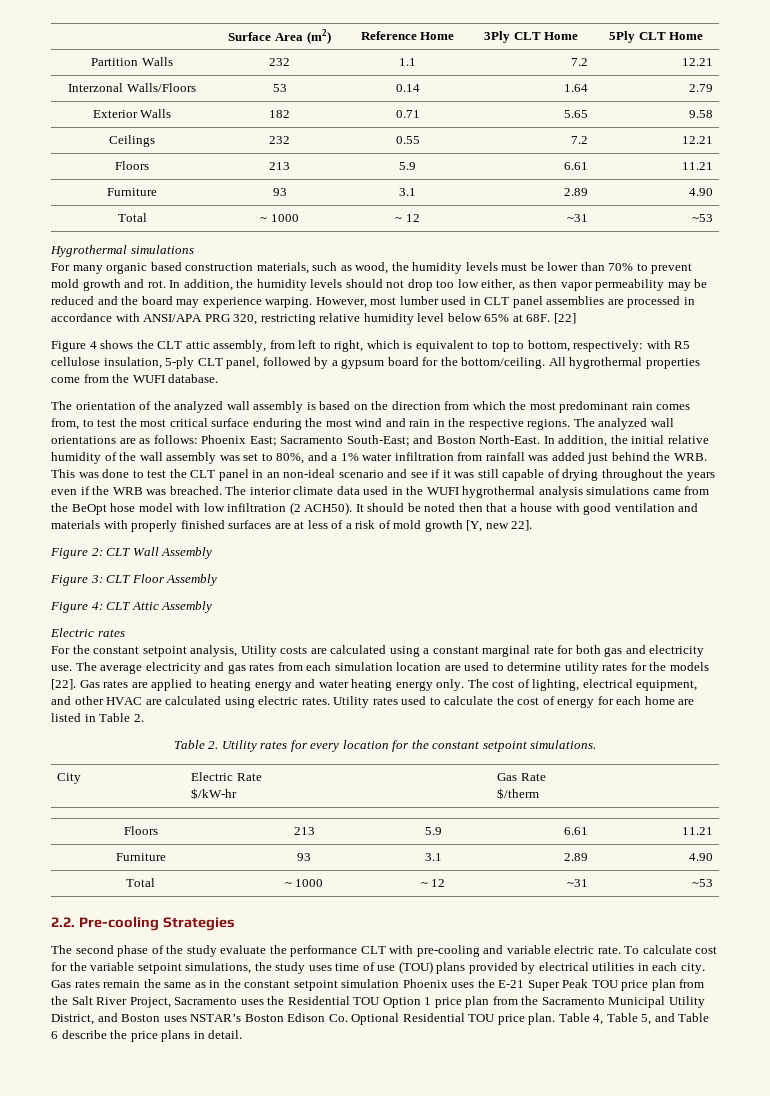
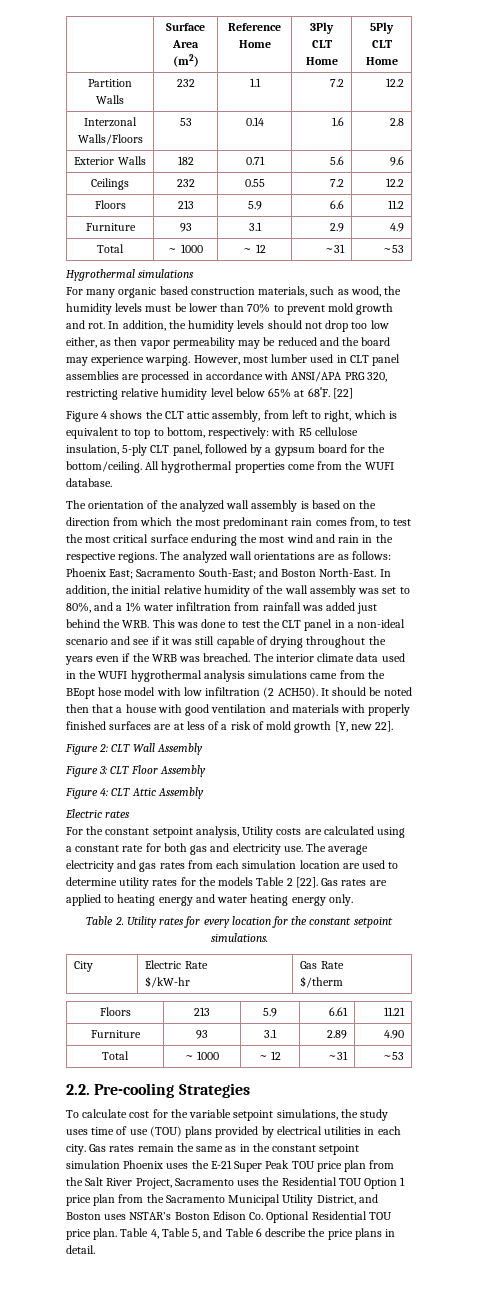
[681,58,713,66] 12.21 -> [385,78,404,87] 12.2
[563,84,588,92] [688,84,713,92] 1.64 | 2.79 -> [331,117,344,126] [389,118,404,126] 1.6 | 2.8
[563,110,588,118] [688,110,713,118] 5.65 | 9.58 -> [329,156,344,165] [389,156,404,166] 5.6 | 9.6
[681,136,713,144] [115,161,149,170] [269,162,290,170] [399,162,416,170] [563,162,588,170] [681,162,713,170] [107,188,157,196] [272,188,287,196] [399,188,416,196] [563,188,588,196] [688,188,713,196] 12.21 // Floors | 213 | 5.9 | 6.61 | 11.21 // Furniture | 93 | 3.1 | 2.89 | 4.90 -> [385,178,404,187] [94,200,126,209] [177,200,194,209] [247,201,262,210] [329,200,344,209] [387,200,404,209] [85,223,136,231] [179,223,192,232] [248,222,262,231] [329,223,344,232] [389,223,404,232] 12.2 // Floors | 213 | 5.9 | 6.6 | 11.2 // Furniture | 93 | 3.1 | 2.9 | 4.9
[526,314,551,322] 68F. -> [307,387,330,397] 68˚F.
[266,472,280,478] an -> [347,622,354,628] a
[71,504,107,515] BeOpt -> [66,688,95,699] BEopt
[482,645,531,657] marginal -> (120, 848) none
(709, 666) none -> [256,877,293,886] Table 2
[467,679,698,691] [51,696,695,708] [51,713,144,722] The cost of lighting, electrical equipment, and other HVAC are calculated using electric rates. Utility rates used to calculate the cost of energy for each home are listed in Table 2. -> (353, 900) none
[51,945,621,957] The second phase of the study evaluate the performance CLT with pre-cooling and variable electric rate. -> (250, 1090) none

